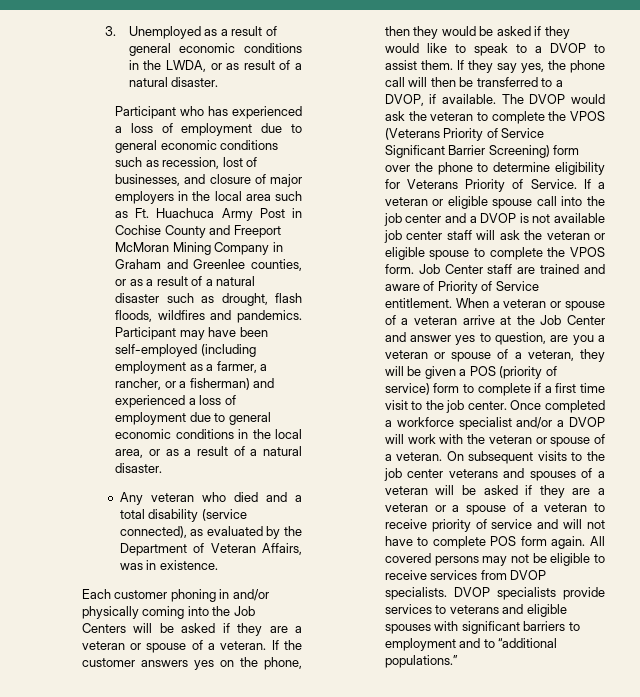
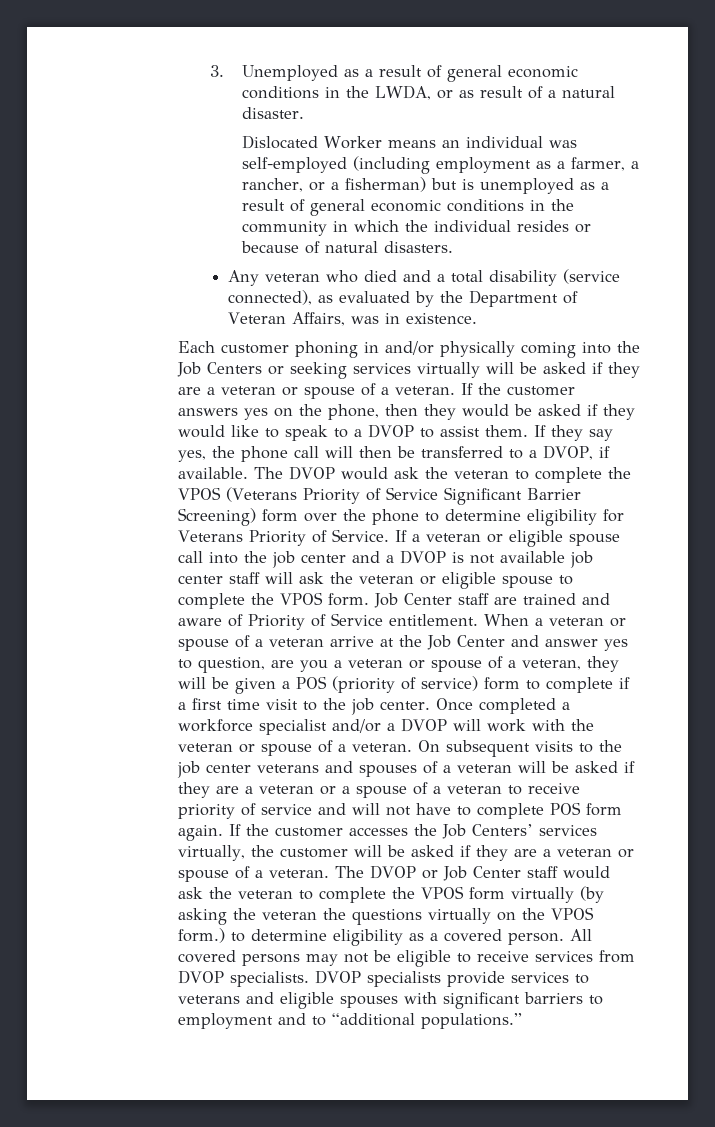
[115,106,302,119] [115,123,302,136] [115,140,279,153] [115,157,258,169] [115,174,302,187] [115,191,302,204] [115,208,302,221] [115,225,281,238] [115,242,283,255] [115,259,302,271] [115,276,256,286] [115,293,302,306] [115,310,302,323] [115,327,268,340] Participant who has experienced a loss of employment due to general economic conditions such as recession, lost of businesses, and closure of major employers in the local area such as Ft. Huachuca Army Post in Cochise County and Freeport McMoran Mining Company in Graham and Greenlee counties, or as a result of a natural disaster such as drought, flash floods, wildfires and pandemics. Participant may have been -> [242,135,578,149] Dislocated Worker means an individual was
[253,378,275,388] [115,395,236,408] [115,412,271,425] [115,429,302,439] [115,446,302,458] [115,463,163,473] and experienced a loss of employment due to general economic conditions in the local area, or as a result of a natural disaster. -> [431,178,610,194] [242,199,575,216] [242,220,592,236] [241,241,454,254] but is unemployed as a result of general economic conditions in the community in which the individual resides or because of natural disasters.
(126, 628) none -> [267,362,480,379] or seeking services virtually
(586, 542) none -> [228,824,597,839] [177,845,634,861] [177,865,610,882] [177,886,604,903] [177,907,594,925] [177,928,564,946] If the customer accesses the Job Centers’ services virtually, the customer will be asked if they are a veteran or spouse of a veteran. The DVOP or Job Center staff would ask the veteran to complete the VPOS form virtually (by asking the veteran the questions virtually on the VPOS form.) to determine eligibility as a covered person.

